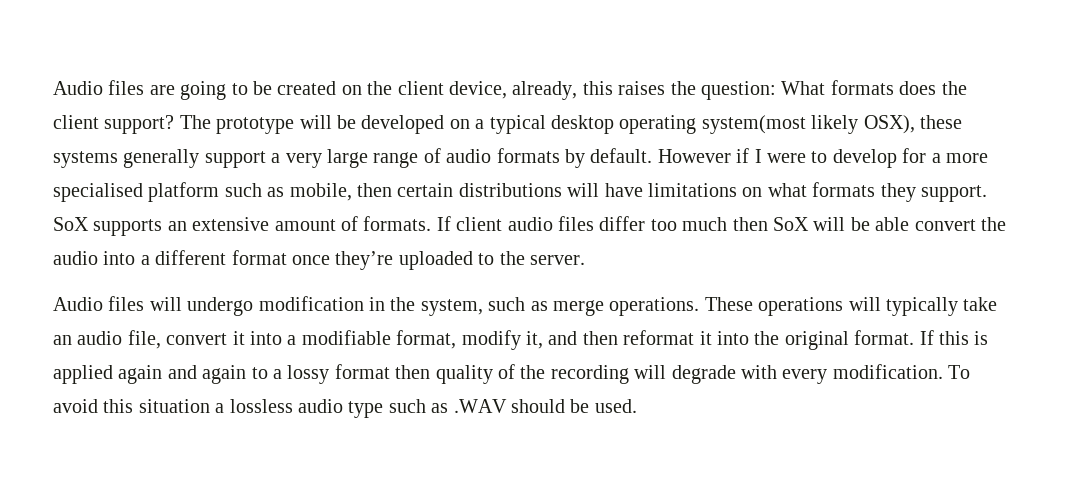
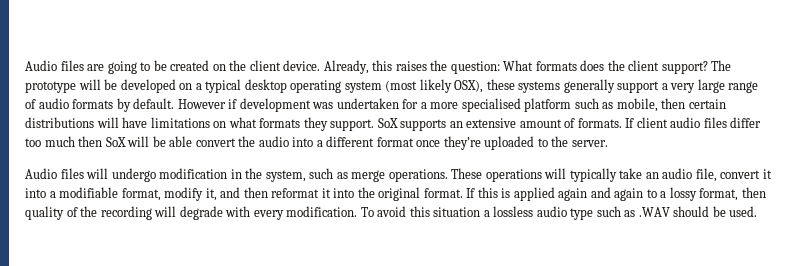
[448,81,578,100] device, already, -> [283,60,369,74] device. Already,
[701,115,806,134] system(most -> [344,80,418,93] system (most
[754,149,897,168] I were to develop -> [239,98,399,112] development was undertaken
[334,364,390,379] format -> [699,188,739,201] format,

